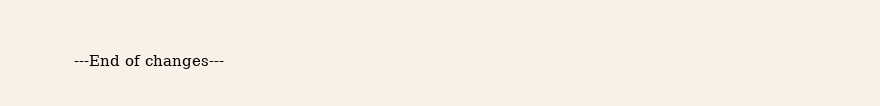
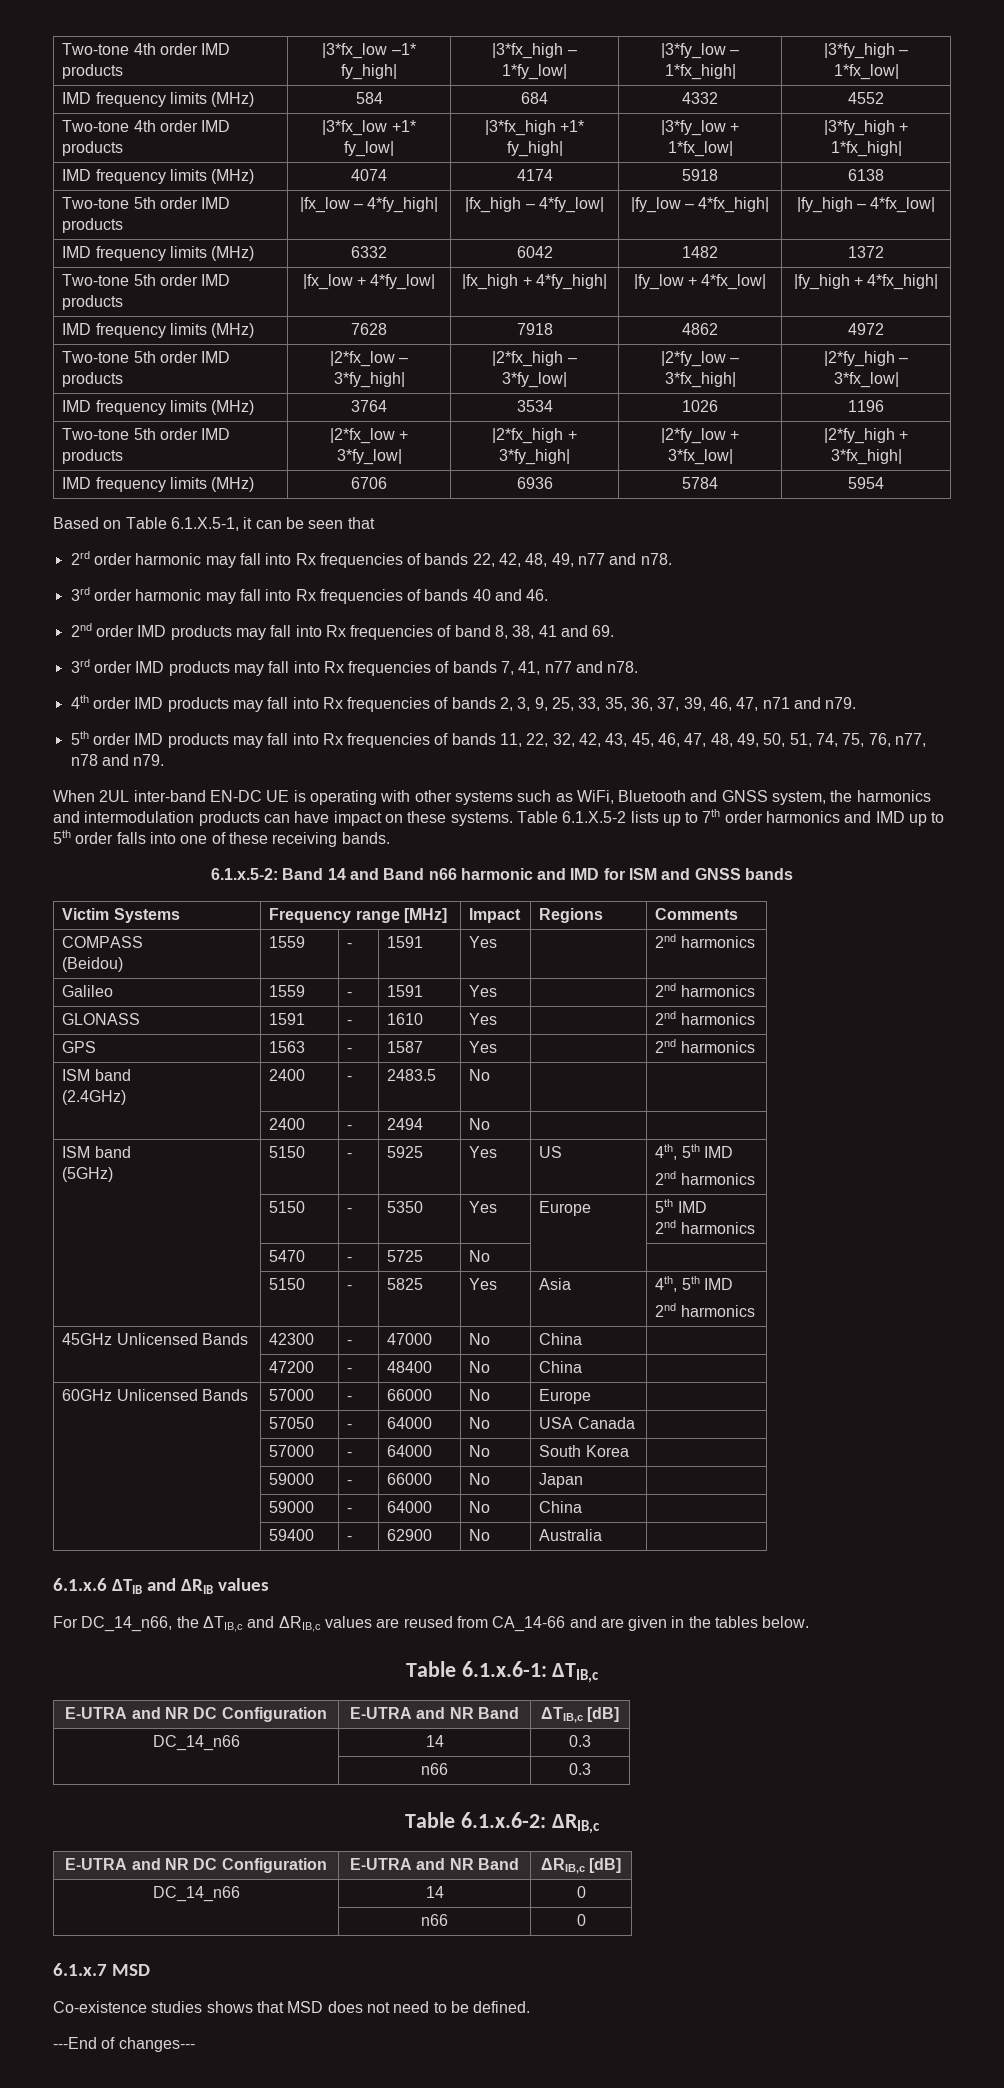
(74, 60) none -> [62,43,231,55] [62,64,124,79] [322,43,416,59] [341,64,397,80] [492,43,577,59] [502,64,567,80] [660,43,740,59] [664,64,736,80] [823,43,909,59] [833,64,899,80] [62,92,255,107] [355,92,383,104] [521,92,548,104] [682,92,718,104] [848,92,884,104] [62,120,231,132] [62,141,124,156] [322,120,416,136] [344,141,394,157] [484,120,585,136] [506,141,563,157] [660,120,740,136] [667,141,733,157] [823,120,909,136] [830,141,902,157] [62,169,255,184] [351,169,387,181] [516,169,553,181] [682,169,718,181] [848,169,884,181] [62,197,231,209] [62,218,124,233] [299,197,439,213] [465,197,604,213] [630,197,770,213] [796,197,936,213] [62,246,255,261] [351,246,387,258] [516,246,553,258] [682,246,718,258] [848,246,884,258] [62,274,231,286] [62,295,124,310] [302,274,436,290] [462,274,607,290] [633,274,767,290] [793,274,939,290] [62,323,255,338] [351,323,387,335] [516,323,553,335] [682,323,718,335] [848,323,884,335] [62,351,231,363] [62,372,124,387] [329,351,409,367] [333,372,405,388] [492,351,577,367] [502,372,567,388] [660,351,740,367] [664,372,736,388] [823,351,909,367] [833,372,899,388] [62,400,255,415] [351,400,387,412] [516,400,553,412] [682,400,718,412] [848,400,884,412] [62,428,231,440] [62,449,124,464] [329,428,409,444] [336,449,402,465] [492,428,577,444] [499,449,570,465] [660,428,740,444] [667,449,733,465] [823,428,909,444] [830,449,902,465] [62,477,255,492] [351,477,387,489] [516,477,553,489] [682,477,718,489] [848,477,884,489] [53,517,375,531] [70,551,672,568] [70,587,549,604] [70,623,615,640] [70,659,639,676] [70,695,857,712] [70,731,926,748] [70,754,165,766] [53,790,931,805] [53,809,945,826] [53,830,390,847] [210,868,794,880] [62,908,180,923] [269,908,447,923] [469,908,522,923] [539,908,604,923] [655,908,739,920] [62,936,144,948] [62,957,124,972] [269,936,306,948] [347,943,353,948] [387,936,424,948] [469,936,498,948] [655,934,755,948] [62,985,114,997] [269,985,306,997] [347,992,353,997] [387,985,424,997] [469,985,498,997] [655,983,755,997] [62,1013,141,1025] [269,1013,306,1025] [347,1020,353,1025] [387,1013,424,1025] [469,1013,498,1025] [655,1011,755,1025] [62,1041,97,1053] [269,1041,306,1053] [347,1048,353,1053] [387,1041,424,1053] [469,1041,498,1053] [655,1039,755,1053] [62,1069,131,1081] [62,1090,127,1105] [269,1069,306,1081] [347,1076,353,1081] [387,1069,437,1081] [469,1069,491,1081] [269,1118,306,1130] [347,1125,353,1130] [387,1118,424,1130] [469,1118,491,1130] [62,1146,131,1158] [62,1167,114,1182] [269,1146,306,1158] [347,1153,353,1158] [387,1146,424,1158] [469,1146,498,1158] [539,1146,563,1158] [655,1144,733,1160] [655,1171,755,1185] [269,1201,306,1213] [347,1208,353,1213] [387,1201,424,1213] [469,1201,498,1213] [539,1201,592,1216] [655,1199,707,1213] [655,1220,755,1234] [269,1250,306,1262] [347,1257,353,1262] [387,1250,424,1262] [469,1250,491,1262] [269,1278,306,1290] [347,1285,353,1290] [387,1278,424,1290] [469,1278,498,1290] [539,1278,572,1290] [655,1276,733,1292] [655,1303,755,1317] [62,1333,248,1345] [269,1333,315,1345] [347,1340,353,1345] [387,1333,433,1345] [469,1333,491,1345] [539,1333,583,1345] [269,1361,315,1373] [347,1368,353,1373] [387,1361,433,1373] [469,1361,491,1373] [539,1361,583,1373] [62,1389,248,1401] [269,1389,315,1401] [347,1396,353,1401] [387,1389,433,1401] [469,1389,491,1401] [539,1389,592,1404] [269,1417,315,1429] [347,1424,353,1429] [387,1417,433,1429] [469,1417,491,1429] [539,1417,635,1429] [269,1445,315,1457] [347,1452,353,1457] [387,1445,433,1457] [469,1445,491,1457] [539,1445,629,1457] [269,1473,315,1485] [347,1480,353,1485] [387,1473,433,1485] [469,1473,491,1485] [539,1473,584,1488] [269,1501,315,1513] [347,1508,353,1513] [387,1501,433,1513] [469,1501,491,1513] [539,1501,583,1513] [269,1529,315,1541] [347,1536,353,1541] [387,1529,433,1541] [469,1529,491,1541] [539,1529,603,1541] [53,1578,269,1594] [53,1616,810,1632] [405,1661,600,1683] [65,1707,327,1722] [350,1707,519,1719] [540,1707,620,1723] [152,1735,240,1751] [425,1735,444,1747] [569,1735,591,1747] [421,1763,448,1775] [569,1763,591,1775] [405,1812,600,1834] [65,1858,327,1873] [350,1858,519,1870] [540,1858,622,1874] [152,1886,240,1902] [425,1886,444,1898] [576,1886,586,1898] [421,1914,448,1926] [576,1914,586,1926] [53,1963,150,1976] [53,2001,531,2013] Two-tone 4th order IMD products | |3*fx_low –1* fy_high| | |3*fx_high – 1*fy_low| | |3*fy_low – 1*fx_high| | |3*fy_high – 1*fx_low| // IMD frequency limits (MHz) | 584 | 684 | 4332 | 4552 // Two-tone 4th order IMD products | |3*fx_low +1* fy_low| | |3*fx_high +1* fy_high| | |3*fy_low + 1*fx_low| | |3*fy_high + 1*fx_high| // IMD frequency limits (MHz) | 4074 | 4174 | 5918 | 6138 // Two-tone 5th order IMD products | |fx_low – 4*fy_high| | |fx_high – 4*fy_low| | |fy_low – 4*fx_high| | |fy_high – 4*fx_low| // IMD frequency limits (MHz) | 6332 | 6042 | 1482 | 1372 // Two-tone 5th order IMD products | |fx_low + 4*fy_low| | |fx_high + 4*fy_high| | |fy_low + 4*fx_low| | |fy_high + 4*fx_high| // IMD frequency limits (MHz) | 7628 | 7918 | 4862 | 4972 // Two-tone 5th order IMD products | |2*fx_low – 3*fy_high| | |2*fx_high – 3*fy_low| | |2*fy_low – 3*fx_high| | |2*fy_high – 3*fx_low| // IMD frequency limits (MHz) | 3764 | 3534 | 1026 | 1196 // Two-tone 5th order IMD products | |2*fx_low + 3*fy_low| | |2*fx_high + 3*fy_high| | |2*fy_low + 3*fx_low| | |2*fy_high + 3*fx_high| // IMD frequency limits (MHz) | 6706 | 6936 | 5784 | 5954 // Based on Table 6.1.X.5-1, it can be seen that // 2rd order harmonic may fall into Rx frequencies of bands 22, 42, 48, 49, n77 and n78. // 3rd order harmonic may fall into Rx frequencies of bands 40 and 46. // 2nd order IMD products may fall into Rx frequencies of band 8, 38, 41 and 69. // 3rd order IMD products may fall into Rx frequencies of bands 7, 41, n77 and n78. // 4th order IMD products may fall into Rx frequencies of bands 2, 3, 9, 25, 33, 35, 36, 37, 39, 46, 47, n71 and n79. // 5th order IMD products may fall into Rx frequencies of bands 11, 22, 32, 42, 43, 45, 46, 47, 48, 49, 50, 51, 74, 75, 76, n77, n78 and n79. // When 2UL inter-band EN-DC UE is operating with other systems such as WiFi, Bluetooth and GNSS system, the harmonics and intermodulation products can have impact on these systems. Table 6.1.X.5-2 lists up to 7th order harmonics and IMD up to 5th order falls into one of these receiving bands. // 6.1.x.5-2: Band 14 and Band n66 harmonic and IMD for ISM and GNSS bands // Victim Systems | Frequency range [MHz] | Impact | Regions | Comments // COMPASS // (Beidou) | 1559 | - | 1591 | Yes | | 2nd harmonics // Galileo | 1559 | - | 1591 | Yes | | 2nd harmonics // GLONASS | 1591 | - | 1610 | Yes | | 2nd harmonics // GPS | 1563 | - | 1587 | Yes | | 2nd harmonics // ISM band // (2.4GHz) | 2400 | - | 2483.5 | No | | // | 2400 | - | 2494 | No | | // ISM band // (5GHz) | 5150 | - | 5925 | Yes | US | 4th, 5th IMD // 2nd harmonics // | 5150 | - | 5350 | Yes | Europe | 5th IMD // 2nd harmonics // | 5470 | - | 5725 | No | | // | 5150 | - | 5825 | Yes | Asia | 4th, 5th IMD // 2nd harmonics // 45GHz Unlicensed Bands | 42300 | - | 47000 | No | China | // | 47200 | - | 48400 | No | China | // 60GHz Unlicensed Bands | 57000 | - | 66000 | No | Europe | // | 57050 | - | 64000 | No | USA Canada | // | 57000 | - | 64000 | No | South Korea | // | 59000 | - | 66000 | No | Japan | // | 59000 | - | 64000 | No | China | // | 59400 | - | 62900 | No | Australia | // 6.1.x.6 ∆TIB and ∆RIB values // For DC_14_n66, the ΔTIB,c and ΔRIB,c values are reused from CA_14-66 and are given in the tables below. // Table 6.1.x.6-1: ΔTIB,c // E-UTRA and NR DC Configuration | E-UTRA and NR Band | ΔTIB,c [dB] // DC_14_n66 | 14 | 0.3 // | n66 | 0.3 // Table 6.1.x.6-2: ΔRIB,c // E-UTRA and NR DC Configuration | E-UTRA and NR Band | ΔRIB,c [dB] // DC_14_n66 | 14 | 0 // | n66 | 0 // 6.1.x.7 MSD // Co-existence studies shows that MSD does not need to be defined. //

